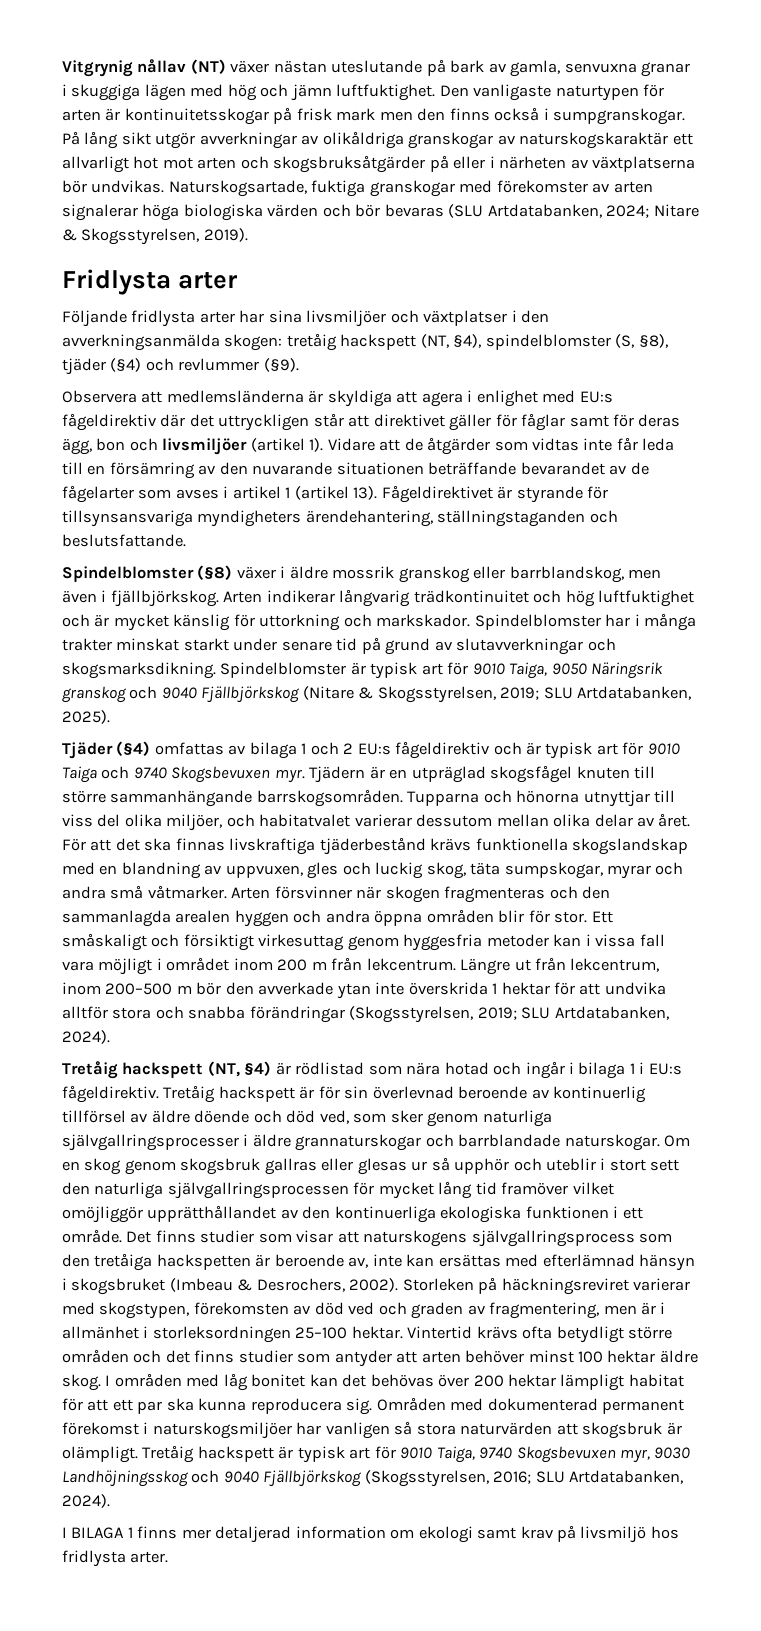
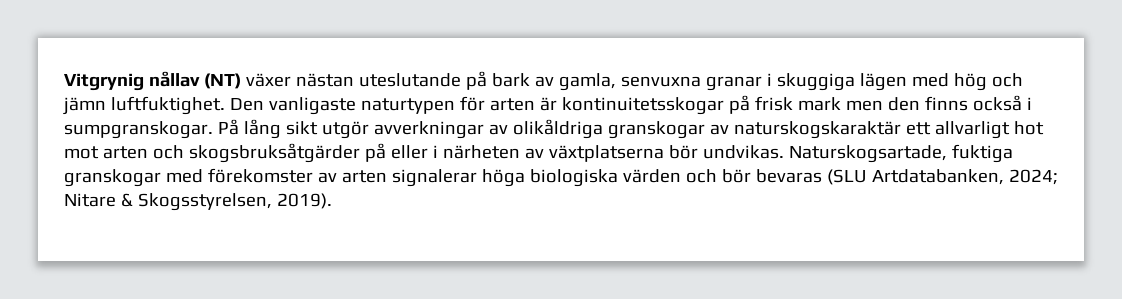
[62,269,239,295] [62,310,550,327] [62,333,668,351] [62,358,299,375] [62,390,613,407] [62,413,681,431] [62,437,675,455] [62,462,649,479] [62,485,609,503] [62,510,618,527] [62,534,186,547] [62,565,662,583] [62,589,695,607] [62,613,697,631] [62,637,616,655] [62,662,664,679] [62,686,692,703] [62,710,110,724] [62,741,680,759] [62,765,656,783] [62,789,676,807] [62,813,691,831] [62,837,689,855] [62,862,684,879] [62,885,611,903] [62,909,613,927] [62,933,665,951] [62,957,660,975] [62,982,666,999] [62,1006,669,1023] [62,1030,110,1044] [62,1061,682,1079] [62,1085,647,1103] [62,1110,552,1127] [62,1134,691,1151] [62,1157,680,1175] [62,1181,614,1199] [62,1205,643,1223] [62,1229,673,1247] [62,1253,696,1271] [62,1277,691,1295] [62,1302,666,1319] [62,1326,673,1343] [62,1349,698,1367] [62,1373,684,1391] [62,1397,685,1415] [62,1421,682,1439] [62,1445,691,1463] [62,1470,684,1487] [62,1494,110,1508] [62,1525,679,1543] [62,1550,169,1567] // Fridlysta arter // Följande fridlysta arter har sina livsmiljöer och växtplatser i den avverkningsanmälda skogen: tretåig hackspett (NT, §4), spindelblomster (S, §8), tjäder (§4) och revlummer (§9). // Observera att medlemsländerna är skyldiga att agera i enlighet med EU:s fågeldirektiv där det uttryckligen står att direktivet gäller för fåglar samt för deras ägg, bon och livsmiljöer (artikel 1). Vidare att de åtgärder som vidtas inte får leda till en försämring av den nuvarande situationen beträffande bevarandet av de fågelarter som avses i artikel 1 (artikel 13). Fågeldirektivet är styrande för tillsynsansvariga myndigheters ärendehantering, ställningstaganden och beslutsfattande. // Spindelblomster (§8) växer i äldre mossrik granskog eller barrblandskog, men även i fjällbjörkskog. Arten indikerar långvarig trädkontinuitet och hög luftfuktighet och är mycket känslig för uttorkning och markskador. Spindelblomster har i många trakter minskat starkt under senare tid på grund av slutavverkningar och skogsmarksdikning. Spindelblomster är typisk art för 9010 Taiga, 9050 Näringsrik granskog och 9040 Fjällbjörkskog (Nitare & Skogsstyrelsen, 2019; SLU Artdatabanken, 2025). // Tjäder (§4) omfattas av bilaga 1 och 2 EU:s fågeldirektiv och är typisk art för 9010 Taiga och 9740 Skogsbevuxen myr. Tjädern är en utpräglad skogsfågel knuten till större sammanhängande barrskogsområden. Tupparna och hönorna utnyttjar till viss del olika miljöer, och habitatvalet varierar dessutom mellan olika delar av året. För att det ska finnas livskraftiga tjäderbestånd krävs funktionella skogslandskap med en blandning av uppvuxen, gles och luckig skog, täta sumpskogar, myrar och andra små våtmarker. Arten försvinner när skogen fragmenteras och den sammanlagda arealen hyggen och andra öppna områden blir för stor. Ett småskaligt och försiktigt virkesuttag genom hyggesfria metoder kan i vissa fall vara möjligt i området inom 200 m från lekcentrum. Längre ut från lekcentrum, inom 200–500 m bör den avverkade ytan inte överskrida 1 hektar för att undvika alltför stora och snabba förändringar (Skogsstyrelsen, 2019; SLU Artdatabanken, 2024). // Tretåig hackspett (NT, §4) är rödlistad som nära hotad och ingår i bilaga 1 i EU:s fågeldirektiv. Tretåig hackspett är för sin överlevnad beroende av kontinuerlig tillförsel av äldre döende och död ved, som sker genom naturliga självgallringsprocesser i äldre grannaturskogar och barrblandade naturskogar. Om en skog genom skogsbruk gallras eller glesas ur så upphör och uteblir i stort sett den naturliga självgallringsprocessen för mycket lång tid framöver vilket omöjliggör upprätthållandet av den kontinuerliga ekologiska funktionen i ett område. Det finns studier som visar att naturskogens självgallringsprocess som den tretåiga hackspetten är beroende av, inte kan ersättas med efterlämnad hänsyn i skogsbruket (Imbeau & Desrochers, 2002). Storleken på häckningsreviret varierar med skogstypen, förekomsten av död ved och graden av fragmentering, men är i allmänhet i storleksordningen 25–100 hektar. Vintertid krävs ofta betydligt större områden och det finns studier som antyder att arten behöver minst 100 hektar äldre skog. I områden med låg bonitet kan det behövas över 200 hektar lämpligt habitat för att ett par ska kunna reproducera sig. Områden med dokumenterad permanent förekomst i naturskogsmiljöer har vanligen så stora naturvärden att skogsbruk är olämpligt. Tretåig hackspett är typisk art för 9010 Taiga, 9740 Skogsbevuxen myr, 9030 Landhöjningsskog och 9040 Fjällbjörkskog (Skogsstyrelsen, 2016; SLU Artdatabanken, 2024). // I BILAGA 1 finns mer detaljerad information om ekologi samt krav på livsmiljö hos fridlysta arter. -> (332, 201) none

